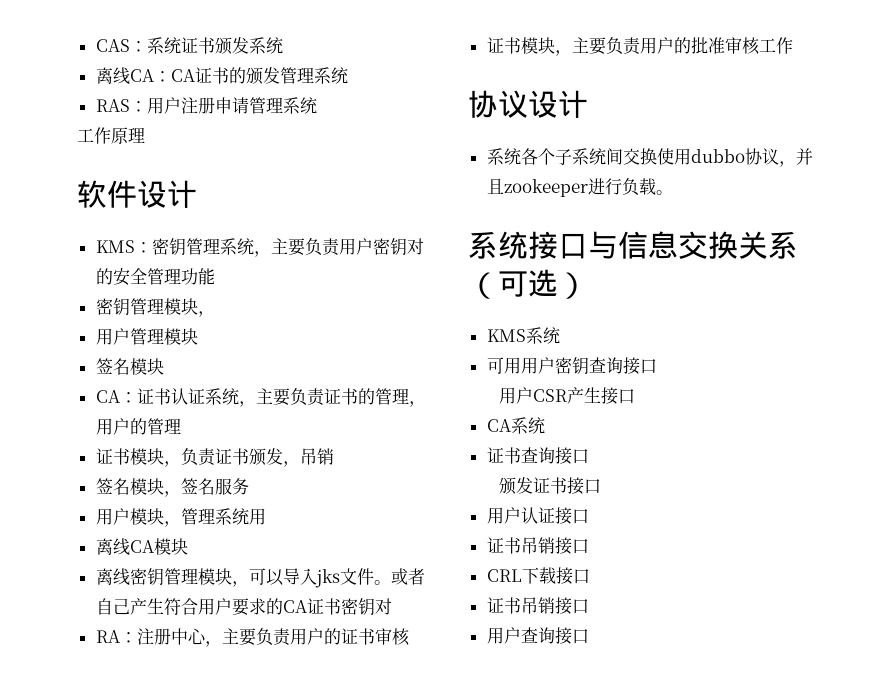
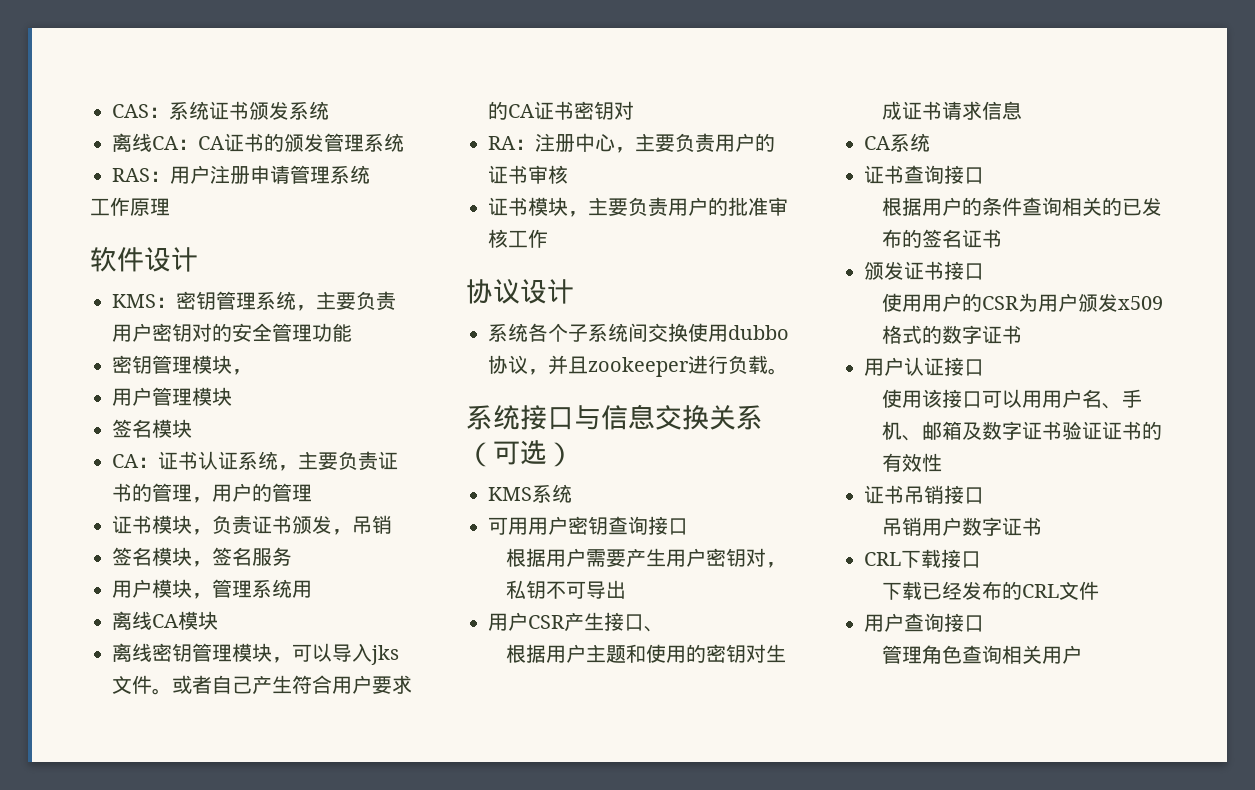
[499,387,636,405] 用户CSR产生接口 -> [505,548,786,568] [505,580,626,599] [488,612,664,632] [505,644,786,663] [881,101,1022,120] 根据用户需要产生用户密钥对，私钥不可导出 // 用户CSR产生接口、 // 根据用户主题和使用的密钥对生成证书请求信息
[499,477,602,495] [486,507,589,525] [486,537,589,555] [486,567,590,585] [486,597,589,615] [486,627,589,645] 颁发证书接口 // 用户认证接口 // 证书吊销接口 // CRL下载接口 // 证书吊销接口 // 用户查询接口 -> [881,197,1162,216] [881,229,1002,248] [864,261,984,280] [881,293,1163,312] [881,325,1022,344] [864,357,984,376] [881,389,1142,409] [881,421,1162,441] [881,453,942,472] [864,485,984,504] [881,517,1042,536] [864,549,981,568] [881,581,1099,600] [864,613,984,632] [881,645,1082,664] 根据用户的条件查询相关的已发布的签名证书 // 颁发证书接口 // 使用用户的CSR为用户颁发x509格式的数字证书 // 用户认证接口 // 使用该接口可以用用户名、手机、邮箱及数字证书验证证书的有效性 // 证书吊销接口 // 吊销用户数字证书 // CRL下载接口 // 下载已经发布的CRL文件 // 用户查询接口 // 管理角色查询相关用户

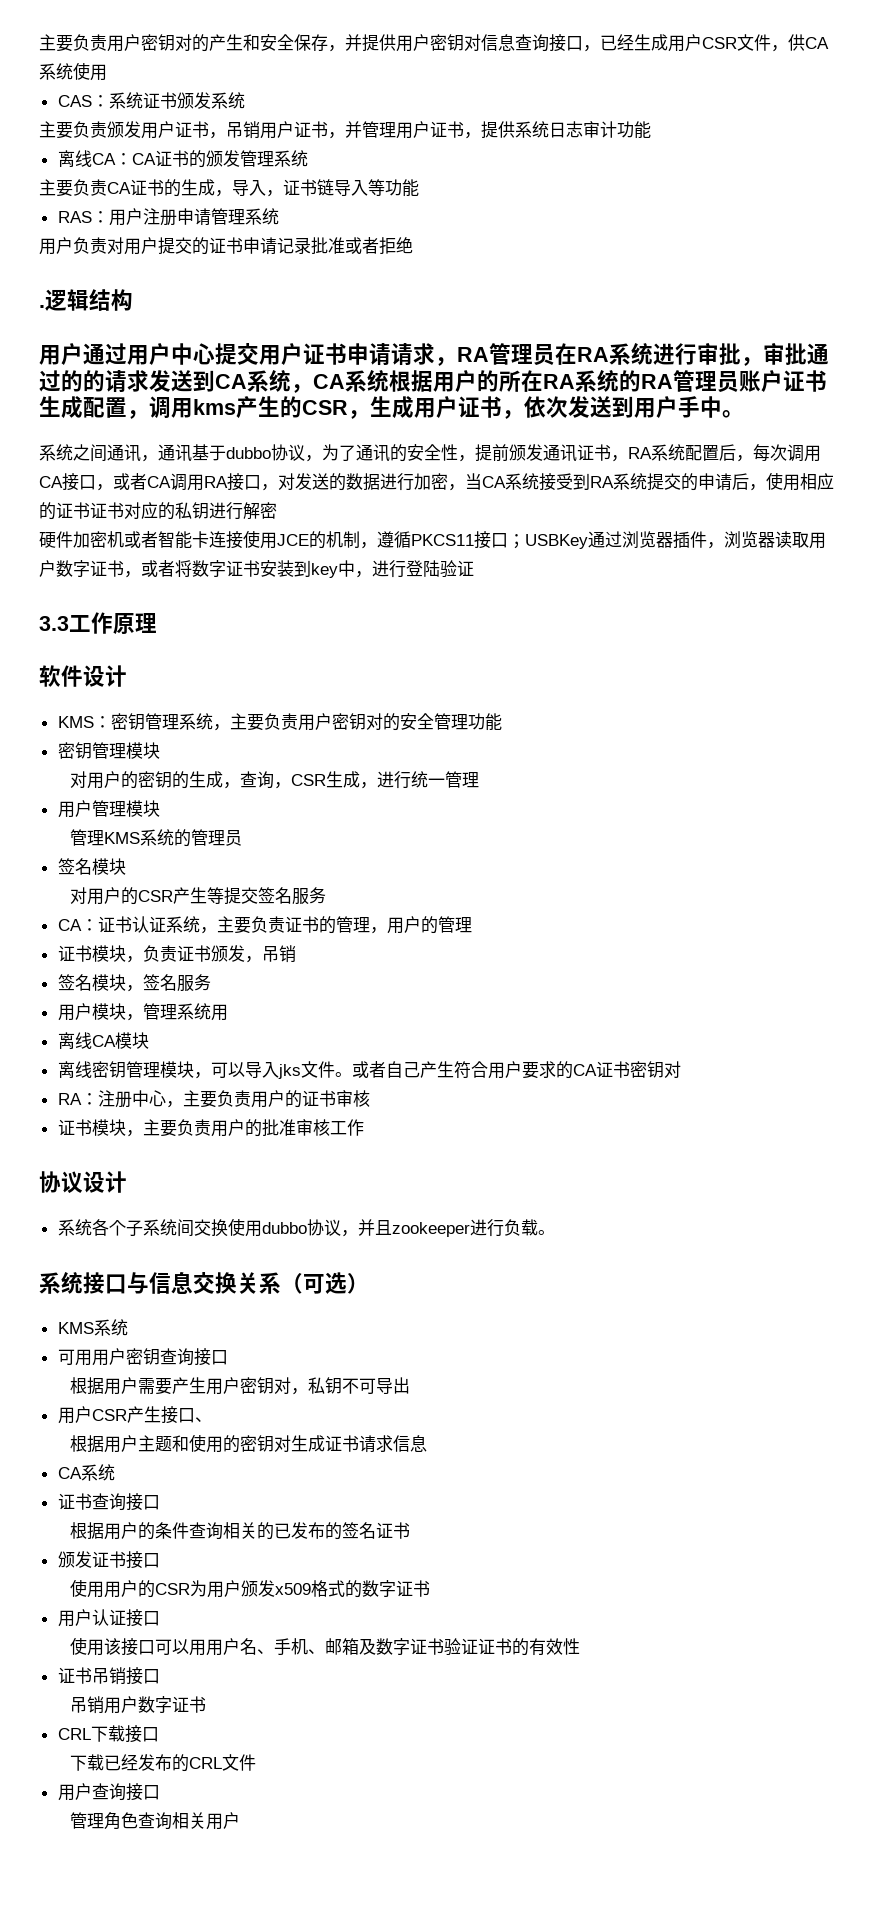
(112, 111) none -> [39,34,829,52] [39,62,107,81] 主要负责用户密钥对的产生和安全保存，并提供用户密钥对信息查询接口，已经生成用户CSR文件，供CA系统使用 //
(329, 110) none -> [39,121,651,139] // 主要负责颁发用户证书，吊销用户证书，并管理用户证书，提供系统日志审计功能
(404, 142) none -> [39,179,419,197] // 主要负责CA证书的生成，导入，证书链导入等功能
(370, 174) none -> [39,237,413,255] [39,289,133,311] [39,342,829,366] [39,369,827,393] [39,396,744,419] [39,444,821,462] [39,472,834,491] [39,502,277,520] [39,530,826,549] [39,560,474,578] [39,616,69,631] 用户负责对用户提交的证书申请记录批准或者拒绝 // .逻辑结构 // 用户通过用户中心提交用户证书申请请求，RA管理员在RA系统进行审批，审批通过的的请求发送到CA系统，CA系统根据用户的所在RA系统的RA管理员账户证书生成配置，调用kms产生的CSR，生成用户证书，依次发送到用户手中。 // 系统之间通讯，通讯基于dubbo协议，为了通讯的安全性，提前颁发通讯证书，RA系统配置后，每次调用CA接口，或者CA调用RA接口，对发送的数据进行加密，当CA系统接受到RA系统提交的申请后，使用相应的证书证书对应的私钥进行解密 // 硬件加密机或者智能卡连接使用JCE的机制，遵循PKCS11接口；USBKey通过浏览器插件，浏览器读取用户数字证书，或者将数字证书安装到key中，进行登陆验证 // 3.3
[232,369,252,375] [112,387,232,406] [112,419,192,438] ， // 用户管理模块 // 签名模块 -> [69,771,479,789] [57,800,160,818] [69,829,242,847] [57,858,126,875] [69,887,326,905] // 对用户的密钥的生成，查询，CSR生成，进行统一管理 // 用户管理模块 // 管理KMS系统的管理员 // 签名模块 // 对用户的CSR产生等提交签名服务

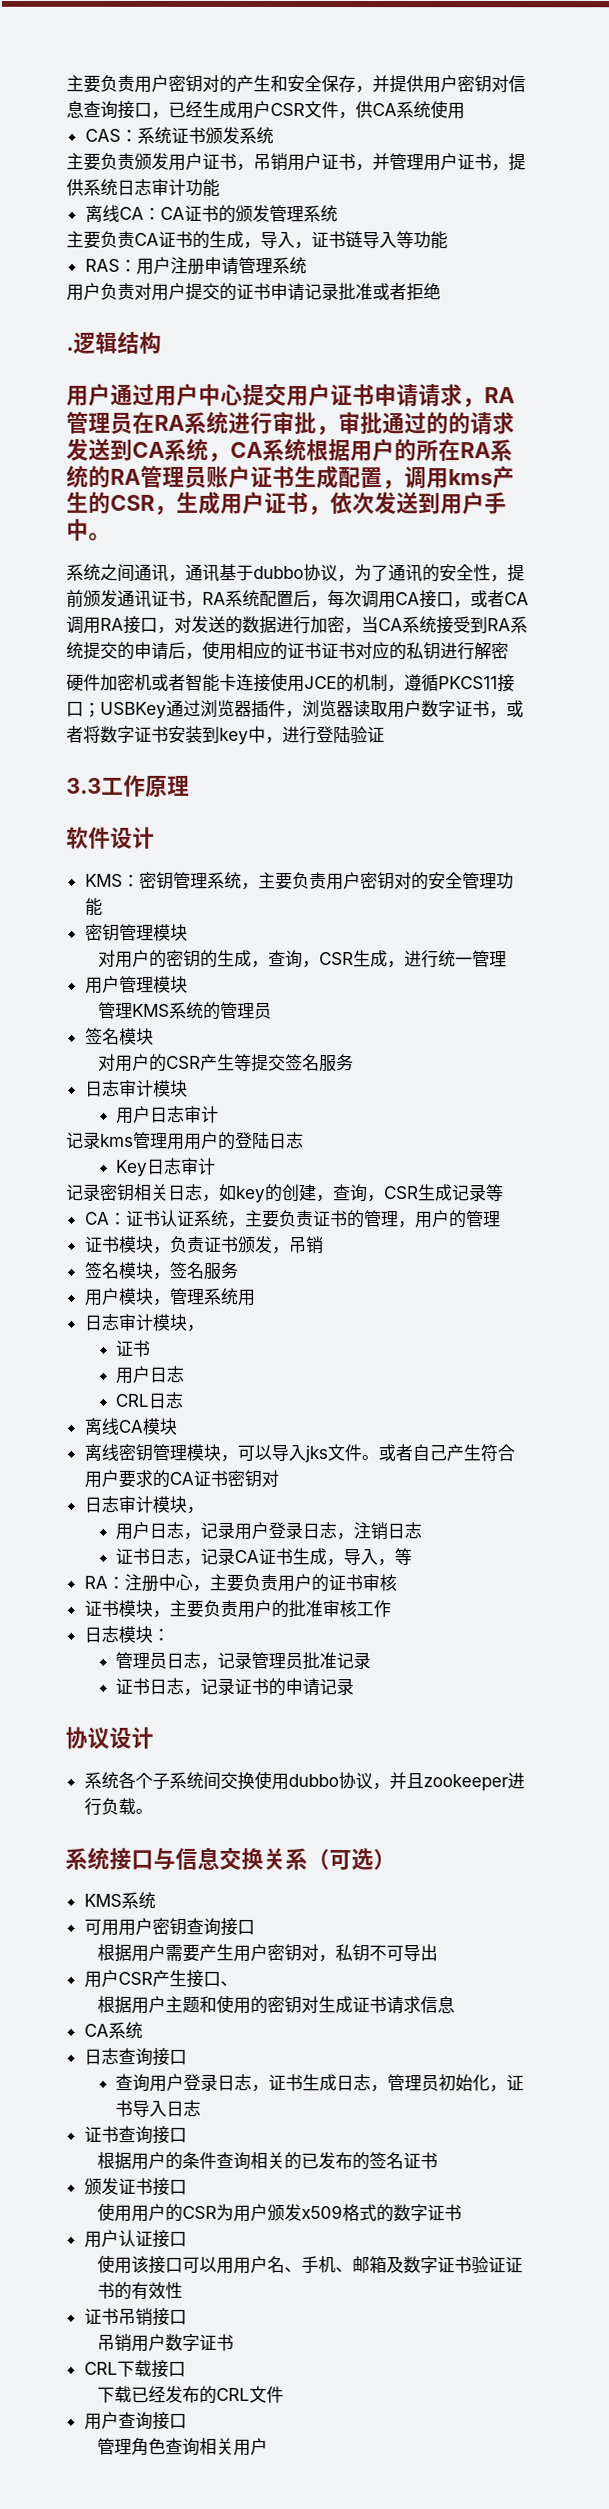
(326, 895) none -> [84,1079,188,1097] [116,1105,220,1124] [66,1131,304,1150] [116,1157,217,1177] [66,1183,504,1203] // 日志审计模块 // 用户日志审计 // 记录kms管理用用户的登陆日志 // Key日志审计 // 记录密钥相关日志，如key的创建，查询，CSR生成记录等
(228, 1012) none -> [83,1313,204,1332] [115,1339,151,1357] [115,1365,185,1384] [115,1391,184,1409] // 日志审计模块， // 证书 // 用户日志 // CRL日志
(681, 1069) none -> [83,1495,204,1514] [115,1521,423,1541] [115,1547,413,1567] // 日志审计模块， // 用户日志，记录用户登录日志，注销日志 // 证书日志，记录CA证书生成，导入，等
(364, 1127) none -> [83,1625,170,1643] [115,1651,372,1671] [115,1677,355,1697] // 日志模块： // 管理员日志，记录管理员批准记录 // 证书日志，记录证书的申请记录
(115, 1472) none -> [83,2047,187,2066] [115,2073,525,2093] [115,2099,202,2117] // 日志查询接口 // 查询用户登录日志，证书生成日志，管理员初始化，证书导入日志

